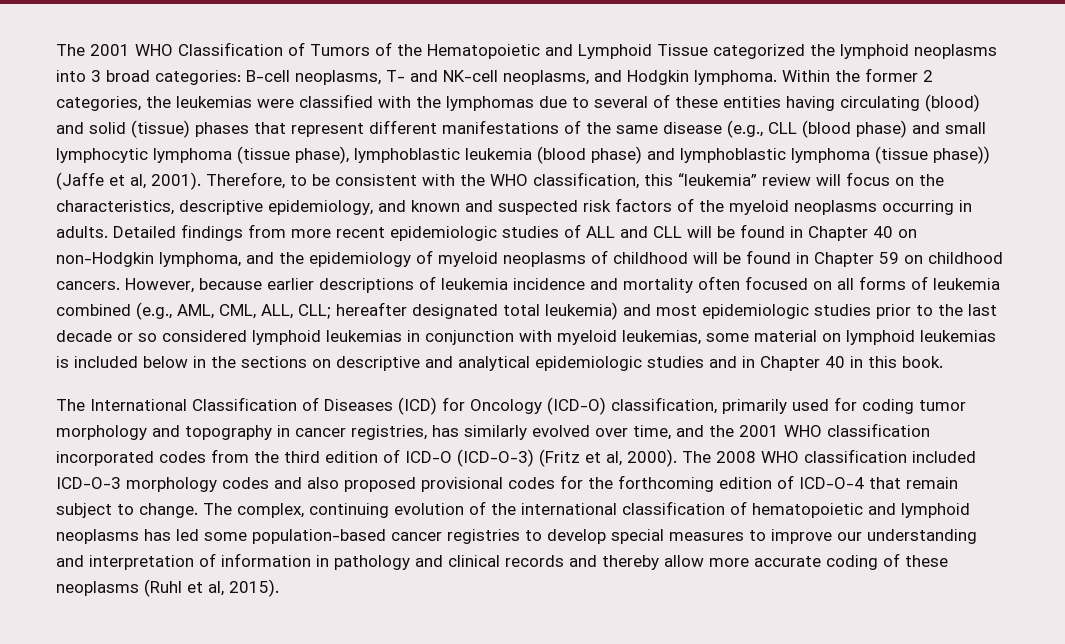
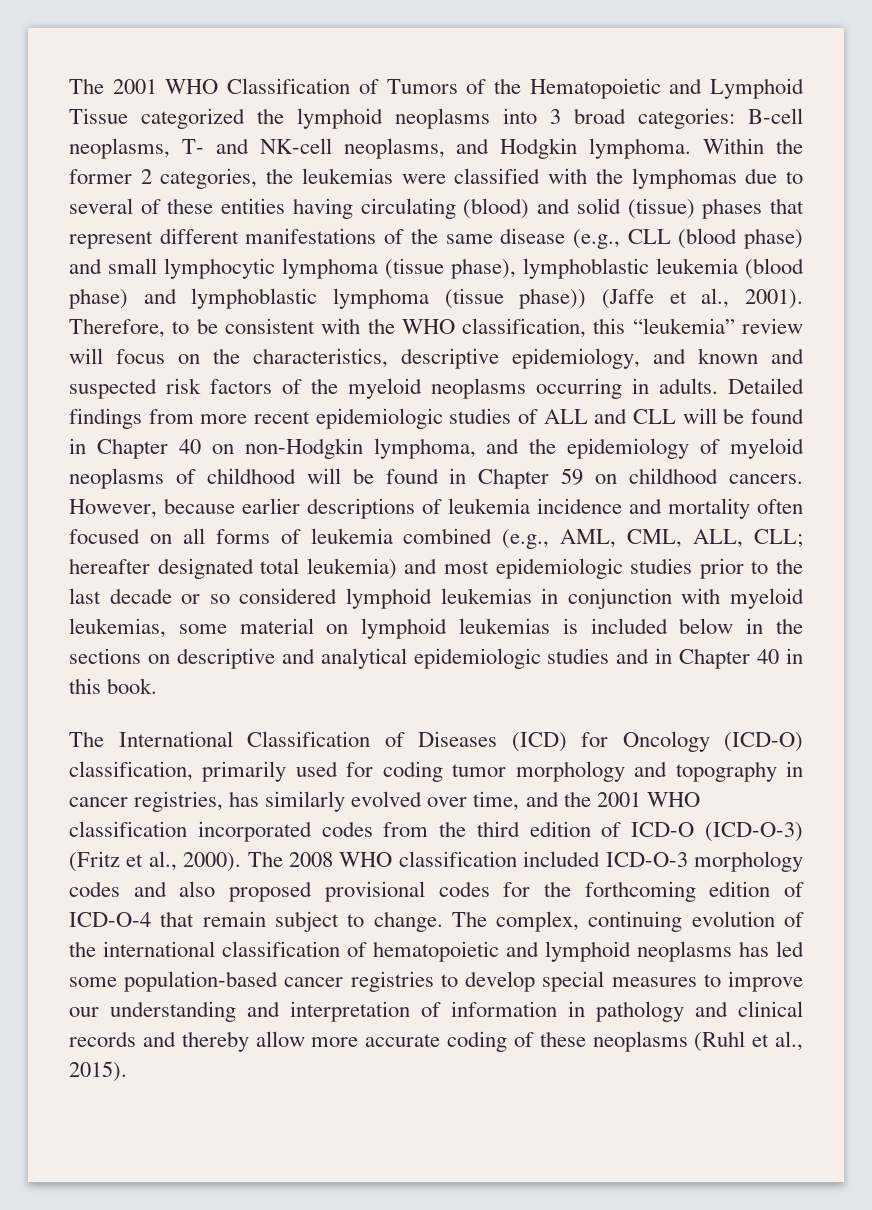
[130,174,146,189] al, -> [701,288,730,308] al.,
[606,451,622,466] al, -> [148,851,177,871] al.,
[208,581,224,596] al, -> [775,1031,804,1051] al.,

